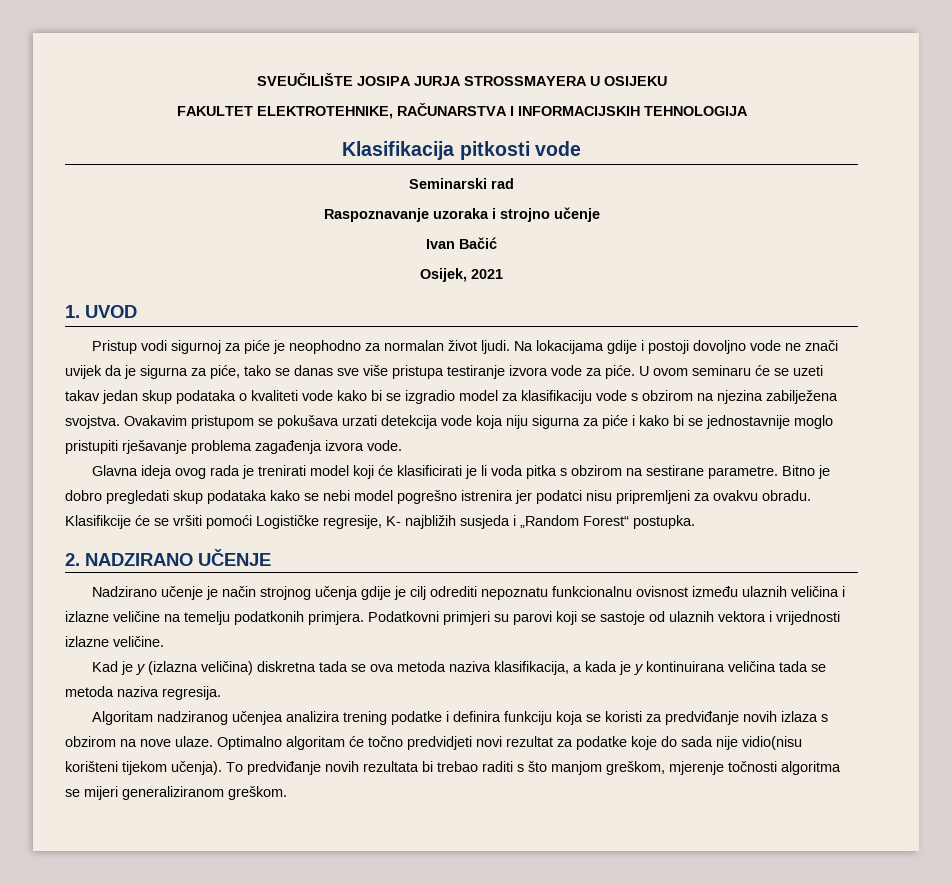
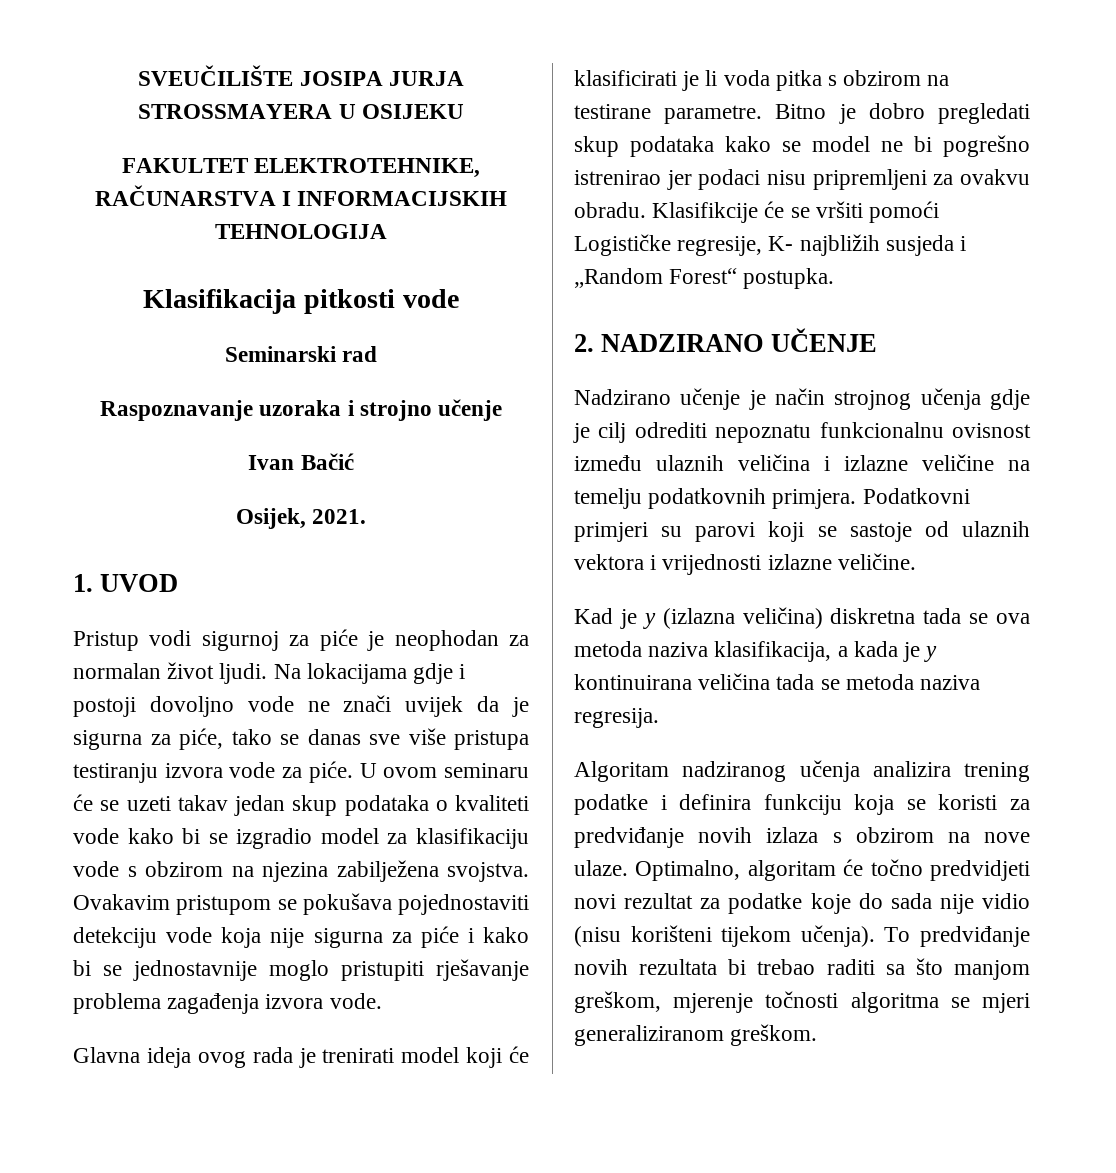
[471,269,503,279] 2021 -> [312,509,367,524] 2021.
[288,340,361,354] neophodno -> [394,630,499,651] neophodan
[606,340,637,354] gdije -> [413,663,454,684] gdje
[447,365,505,379] testiranje -> [73,763,158,783] testiranju
[342,415,438,429] urzati detekcija -> [398,894,529,915] [73,927,157,948] pojednostaviti detekciju
[506,415,528,429] niju -> [270,928,305,948] nije
[645,465,704,476] sestirane -> [574,104,651,119] testirane
[323,490,582,504] nebi model pogrešno istrenira jer podatci -> [812,135,1030,157] [574,169,761,190] model ne bi pogrešno istrenirao jer podaci
[360,586,391,600] gdije -> [989,389,1030,410] gdje
[234,611,304,625] podatkonih -> [648,488,767,509] podatkovnih
[231,711,283,725] učenjea -> [799,760,860,782] učenja
[217,736,282,750] Optimalno -> [635,860,741,881] Optimalno,
[742,736,802,750] vidio(nisu -> [982,893,1030,909] [574,926,621,947] vidio (nisu
[517,764,524,772] s -> [885,964,905,975] sa
[84,786,118,800] mijeri -> [982,993,1030,1013] mjeri

